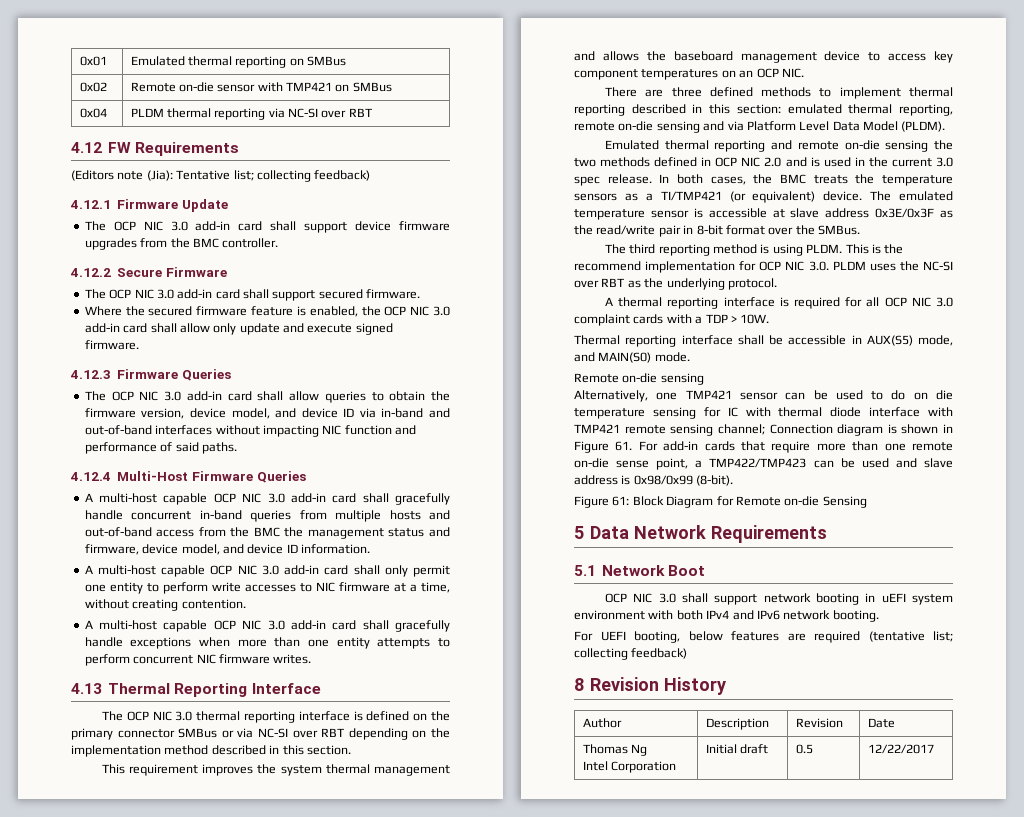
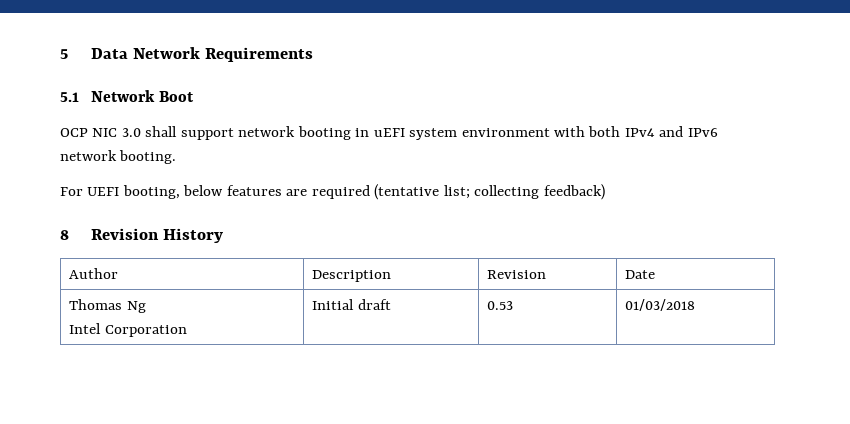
[79,56,107,66] [130,56,347,68] [79,82,107,92] [130,82,392,92] [79,108,107,118] [130,108,372,120] [71,142,240,156] [71,170,371,182] [70,199,228,212] [84,221,450,233] [84,238,279,250] [70,267,227,277] [84,289,421,301] [84,306,450,317] [84,323,393,335] [84,340,139,350] [70,369,231,381] [84,391,450,403] [84,408,450,419] [84,425,416,437] [84,442,237,454] [70,471,306,483] [84,493,450,505] [84,510,451,522] [84,527,450,539] [84,544,370,555] [84,565,450,577] [84,582,450,594] [84,599,246,611] [84,620,450,632] [84,637,450,649] [84,654,312,666] [71,683,321,697] [101,711,450,723] [71,728,450,740] [71,745,351,757] [101,764,450,776] [574,51,953,63] [574,68,804,80] [604,87,953,99] [574,104,953,116] [574,121,946,133] [604,140,953,152] [574,157,953,167] [574,174,953,186] [574,191,953,203] [574,208,953,220] [574,225,860,237] [604,244,904,256] [574,261,953,273] [574,278,777,290] [604,297,954,309] [574,314,770,326] [574,335,953,347] [574,352,690,363] [574,373,704,385] [574,390,953,402] [574,407,953,419] [574,424,953,436] [574,441,953,453] [574,458,953,470] [574,475,734,486] [574,496,867,508] 0x01 | Emulated thermal reporting on SMBus // 0x02 | Remote on-die sensor with TMP421 on SMBus // 0x04 | PLDM thermal reporting via NC-SI over RBT // 4.12 FW Requirements // (Editors note (Jia): Tentative list; collecting feedback) // 4.12.1 Firmware Update // The OCP NIC 3.0 add-in card shall support device firmware upgrades from the BMC controller. // 4.12.2 Secure Firmware // The OCP NIC 3.0 add-in card shall support secured firmware. // Where the secured firmware feature is enabled, the OCP NIC 3.0 add-in card shall allow only update and execute signed firmware. // 4.12.3 Firmware Queries // The OCP NIC 3.0 add-in card shall allow queries to obtain the firmware version, device model, and device ID via in-band and out-of-band interfaces without impacting NIC function and performance of said paths. // 4.12.4 Multi-Host Firmware Queries // A multi-host capable OCP NIC 3.0 add-in card shall gracefully handle concurrent in-band queries from multiple hosts and out-of-band access from the BMC the management status and firmware, device model, and device ID information. // A multi-host capable OCP NIC 3.0 add-in card shall only permit one entity to perform write accesses to NIC firmware at a time, without creating contention. // A multi-host capable OCP NIC 3.0 add-in card shall gracefully handle exceptions when more than one entity attempts to perform concurrent NIC firmware writes. // 4.13 Thermal Reporting Interface // The OCP NIC 3.0 thermal reporting interface is defined on the primary connector SMBus or via NC-SI over RBT depending on the implementation method described in this section. // This requirement improves the system thermal management and allows the baseboard management device to access key component temperatures on an OCP NIC. // There are three defined methods to implement thermal reporting described in this section: emulated thermal reporting, remote on-die sensing and via Platform Level Data Model (PLDM). // Emulated thermal reporting and remote on-die sensing the two methods defined in OCP NIC 2.0 and is used in the current 3.0 spec release. In both cases, the BMC treats the temperature sensors as a TI/TMP421 (or equivalent) device. The emulated temperature sensor is accessible at slave address 0x3E/0x3F as the read/write pair in 8-bit format over the SMBus. // The third reporting method is using PLDM. This is the recommend implementation for OCP NIC 3.0. PLDM uses the NC-SI over RBT as the underlying protocol. // A thermal reporting interface is required for all OCP NIC 3.0 complaint cards with a TDP > 10W. // Thermal reporting interface shall be accessible in AUX(S5) mode, and MAIN(S0) mode. // Remote on-die sensing // Alternatively, one TMP421 sensor can be used to do on die temperature sensing for IC with thermal diode interface with TMP421 remote sensing channel; Connection diagram is shown in Figure 61. For add-in cards that require more than one remote on-die sense point, a TMP422/TMP423 can be used and slave address is 0x98/0x99 (8-bit). // Figure 61: Block Diagram for Remote on-die Sensing // -> (60, 54) none
[795,744,813,754] [867,744,934,754] 0.5 | 12/22/2017 -> [487,301,514,310] [625,299,696,311] 0.53 | 01/03/2018

